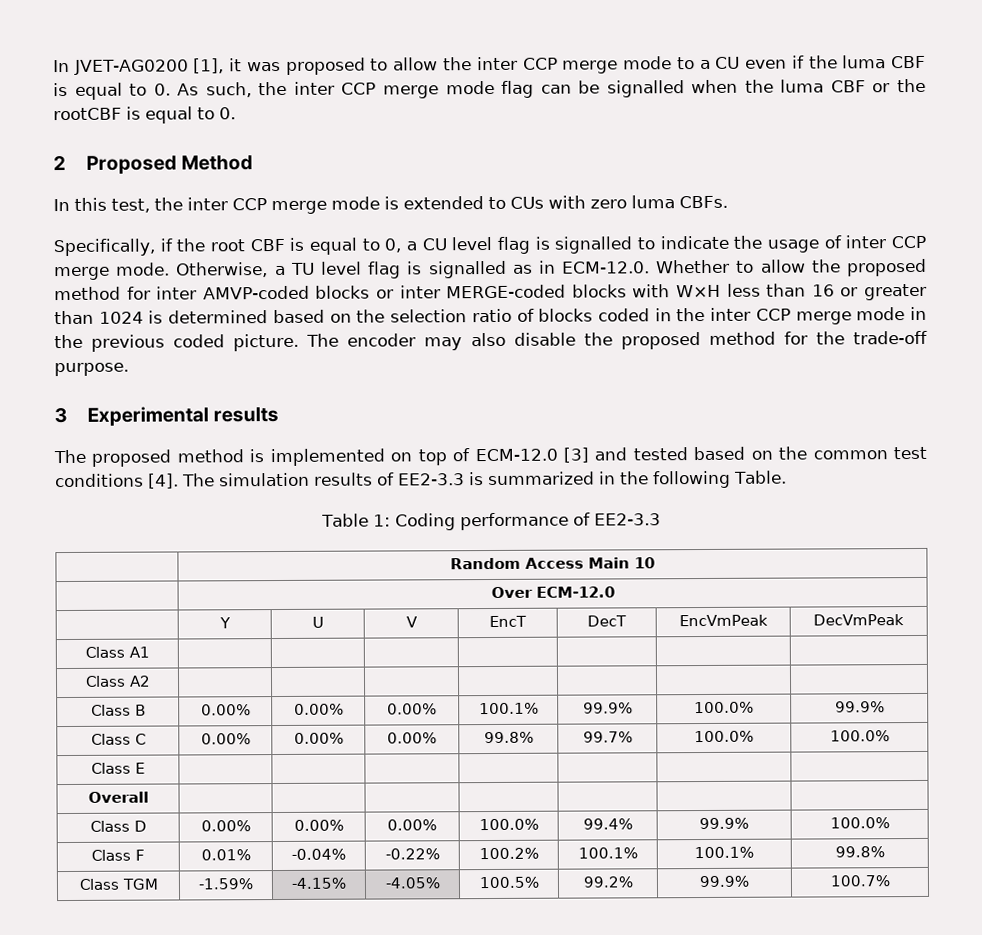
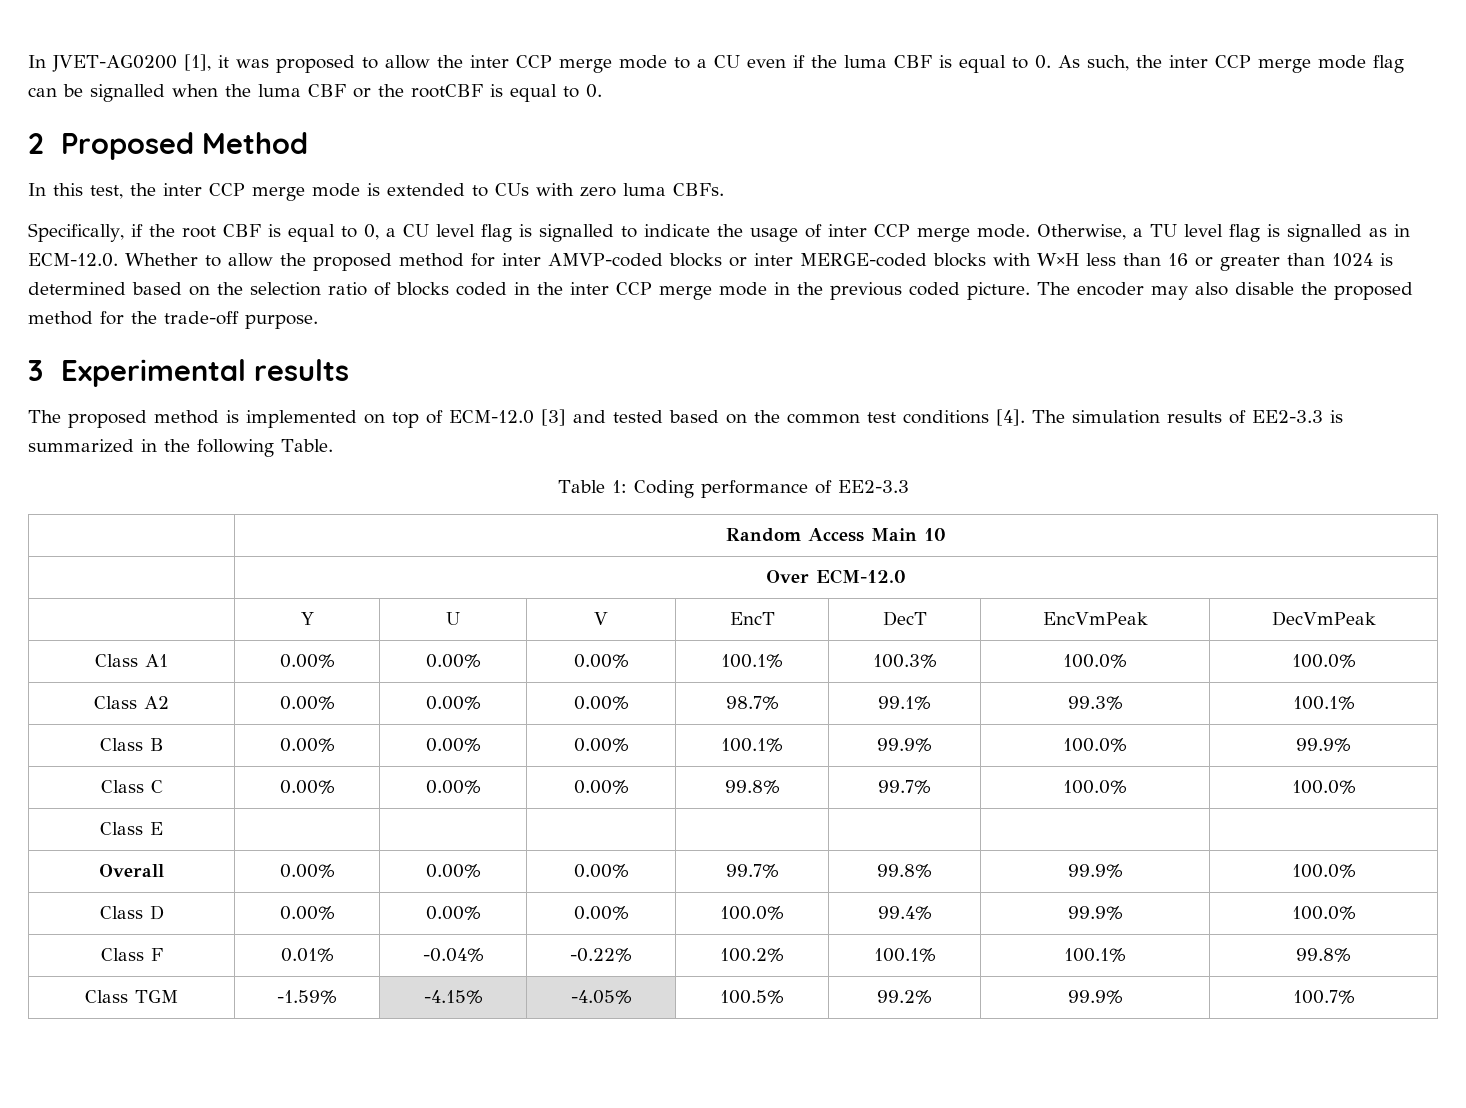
[84,675,151,687] | | | | | | // Class A2 | | | | | | | -> [279,654,335,668] [425,654,481,668] [573,654,629,668] [721,654,783,668] [872,654,937,668] [1063,654,1127,668] [1291,654,1356,668] [94,696,169,709] [279,696,335,710] [425,696,481,710] [573,696,629,710] [725,696,779,710] [878,696,931,710] [1067,696,1123,710] [1292,696,1355,710] 0.00% | 0.00% | 0.00% | 100.1% | 100.3% | 100.0% | 100.0% // Class A2 | 0.00% | 0.00% | 0.00% | 98.7% | 99.1% | 99.3% | 100.1%
(149, 797) | | | | | | -> [279,864,335,878] [425,864,481,878] [573,864,629,878] [725,864,779,878] [877,864,932,878] [1067,864,1123,878] [1291,864,1356,878] 0.00% | 0.00% | 0.00% | 99.7% | 99.8% | 99.9% | 100.0%

